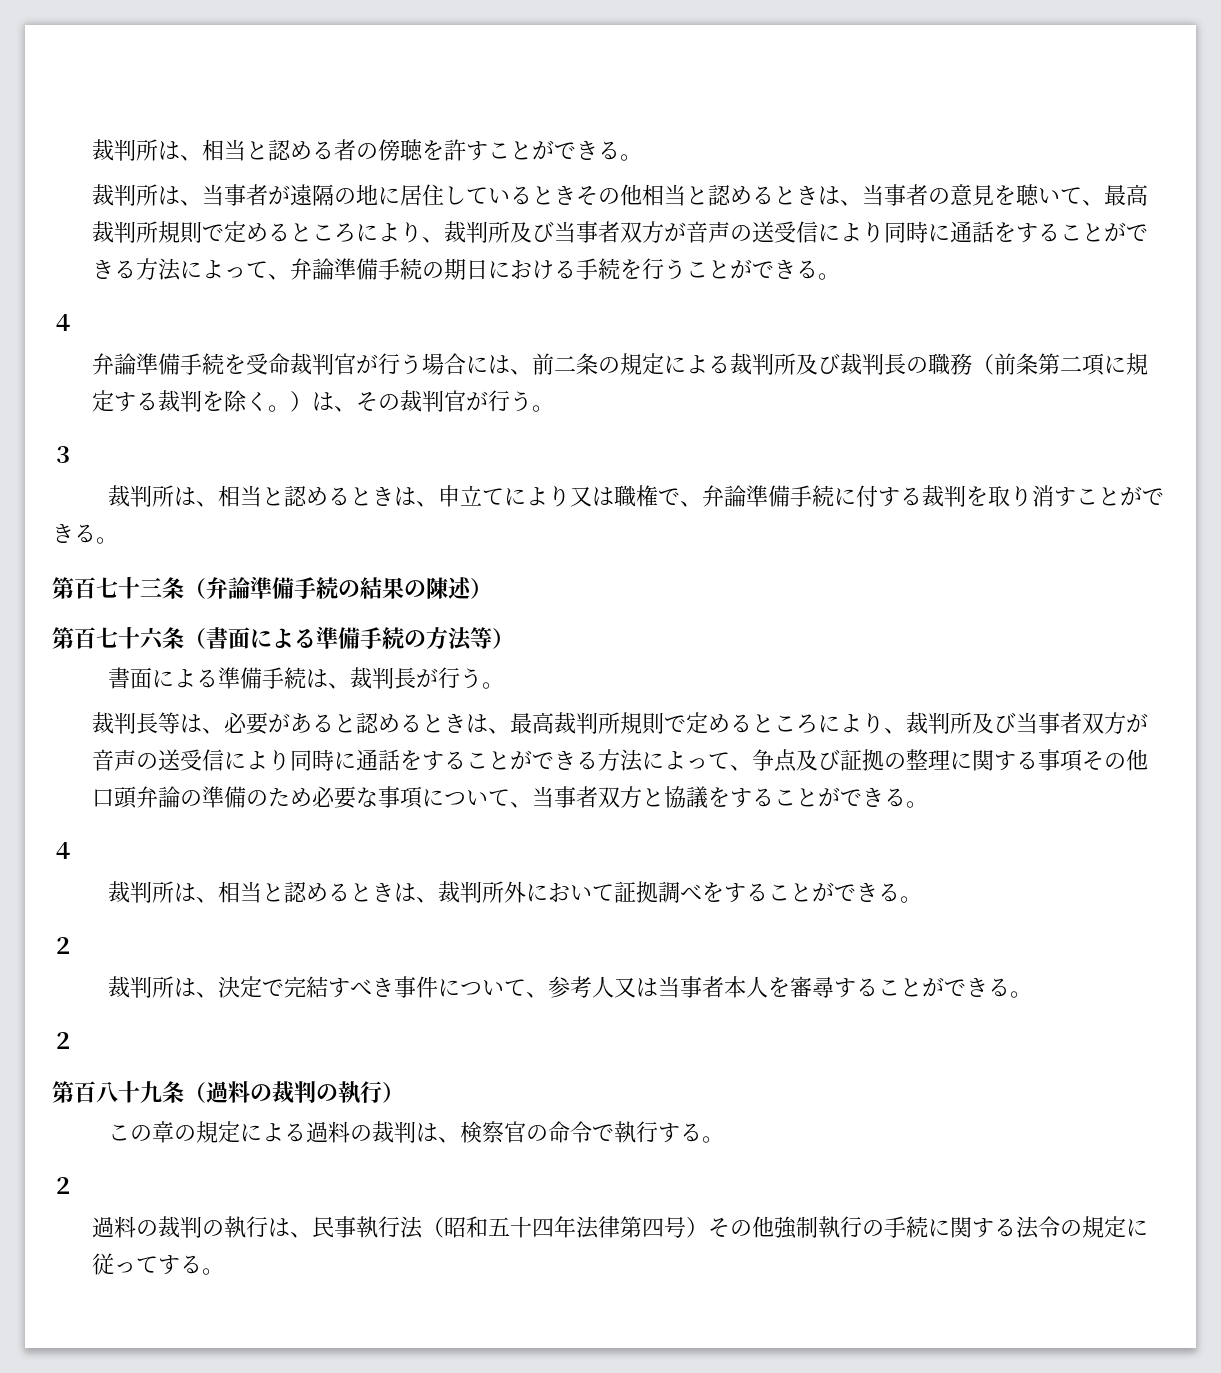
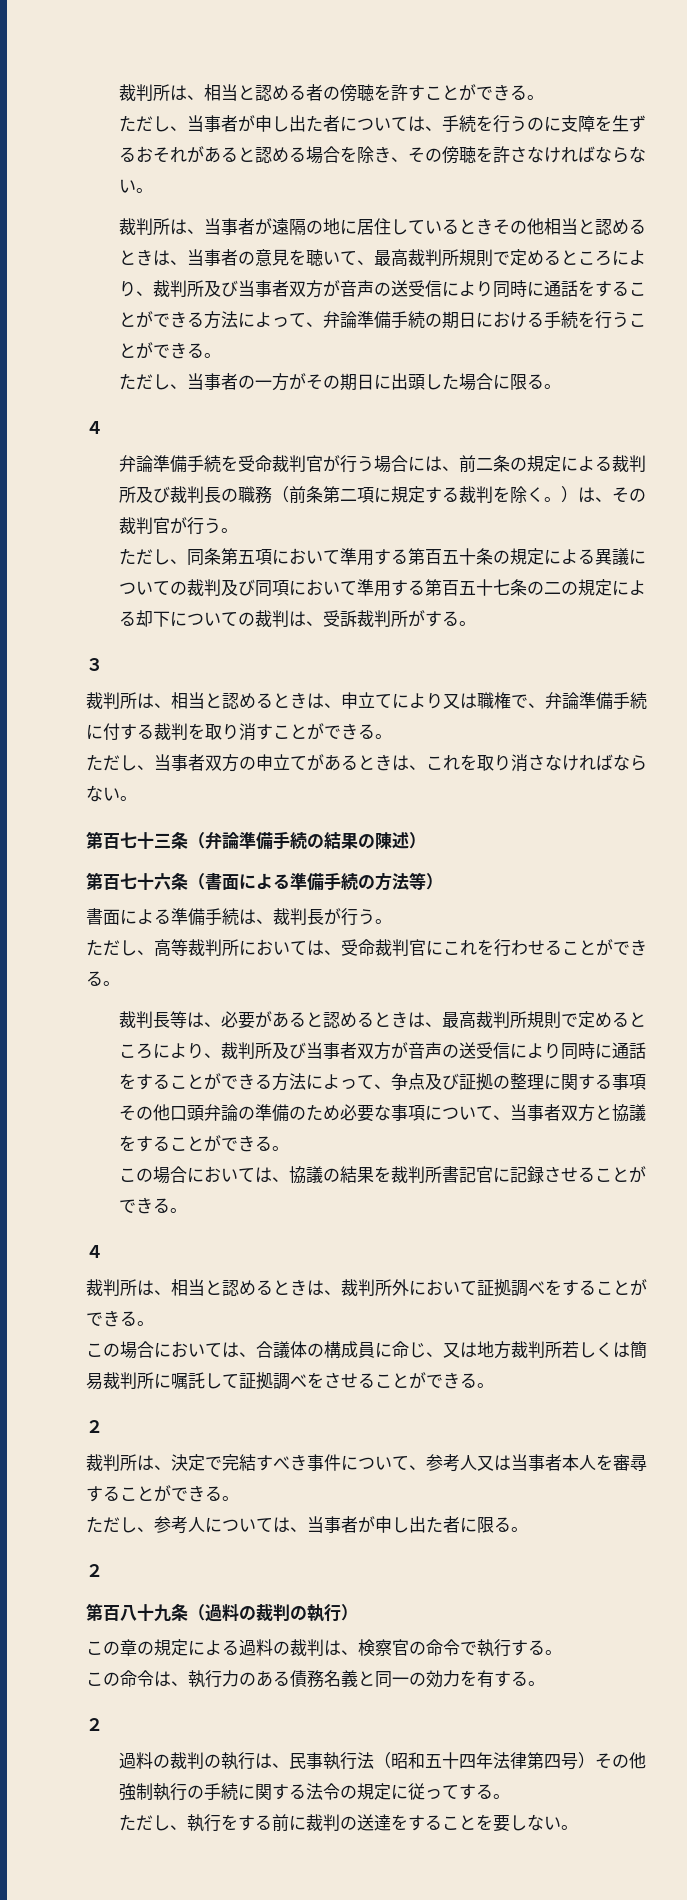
(642, 157) none -> [118,115,646,133] [118,146,646,164] [118,179,153,193] // ただし、当事者が申し出た者については、手続を行うのに支障を生ずるおそれがあると認める場合を除き、その傍聴を許さなければならない。
(840, 276) none -> [118,373,561,391] // ただし、当事者の一方がその期日に出頭した場合に限る。
(554, 408) none -> [118,548,646,566] [118,579,646,597] [118,610,476,627] // ただし、同条第五項において準用する第百五十条の規定による異議についての裁判及び同項において準用する第百五十七条の二の規定による却下についての裁判は、受訴裁判所がする。
(118, 540) none -> [86,754,647,772] [86,785,137,802] // ただし、当事者双方の申立てがあるときは、これを取り消さなければならない。
(505, 685) none -> [86,939,647,957] [86,971,120,986] // ただし、高等裁判所においては、受命裁判官にこれを行わせることができる。
(928, 804) none -> [118,1166,646,1184] [118,1197,187,1214] // この場合においては、協議の結果を裁判所書記官に記録させることができる。
(923, 899) none -> [86,1341,647,1359] [86,1372,494,1390] // この場合においては、合議体の構成員に命じ、又は地方裁判所若しくは簡易裁判所に嘱託して証拠調べをさせることができる。
(1033, 994) none -> [86,1516,528,1534] // ただし、参考人については、当事者が申し出た者に限る。
(725, 1139) none -> [86,1670,545,1688] // この命令は、執行力のある債務名義と同一の効力を有する。
(224, 1271) none -> [118,1814,578,1832] // ただし、執行をする前に裁判の送達をすることを要しない。

